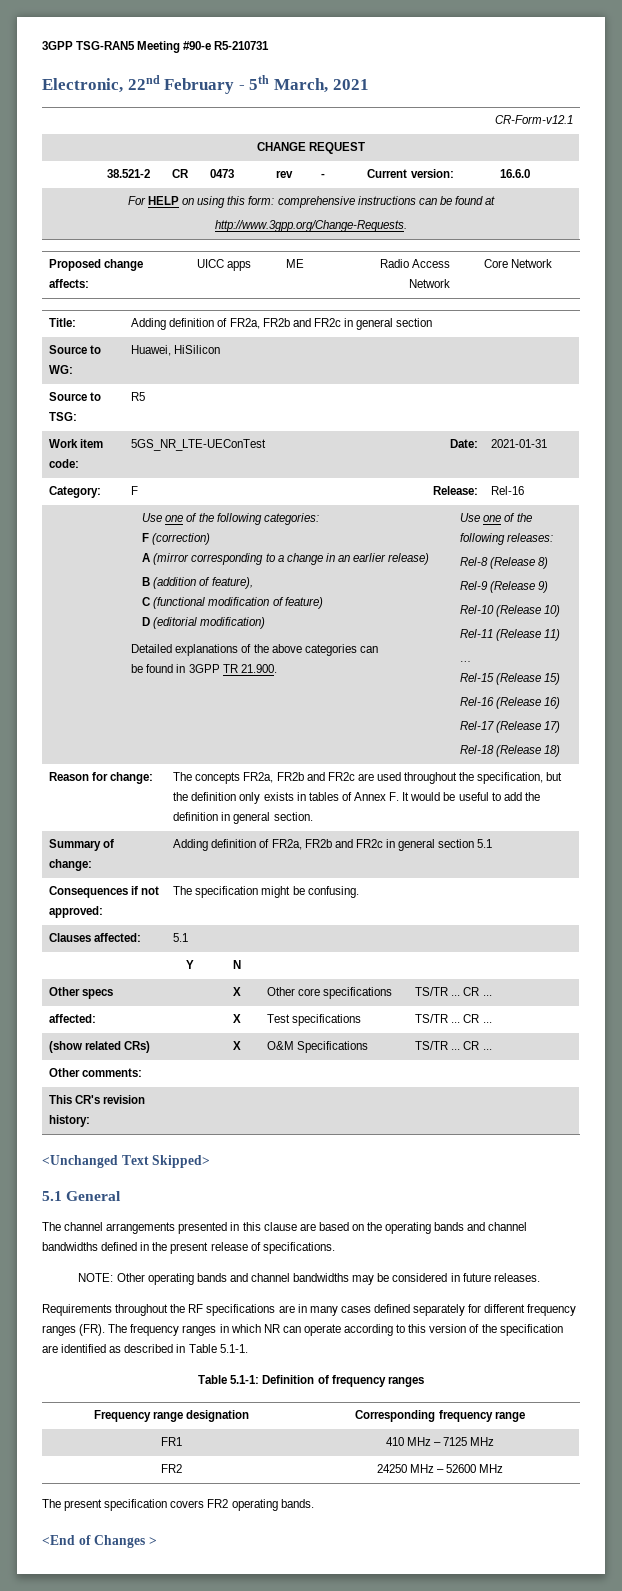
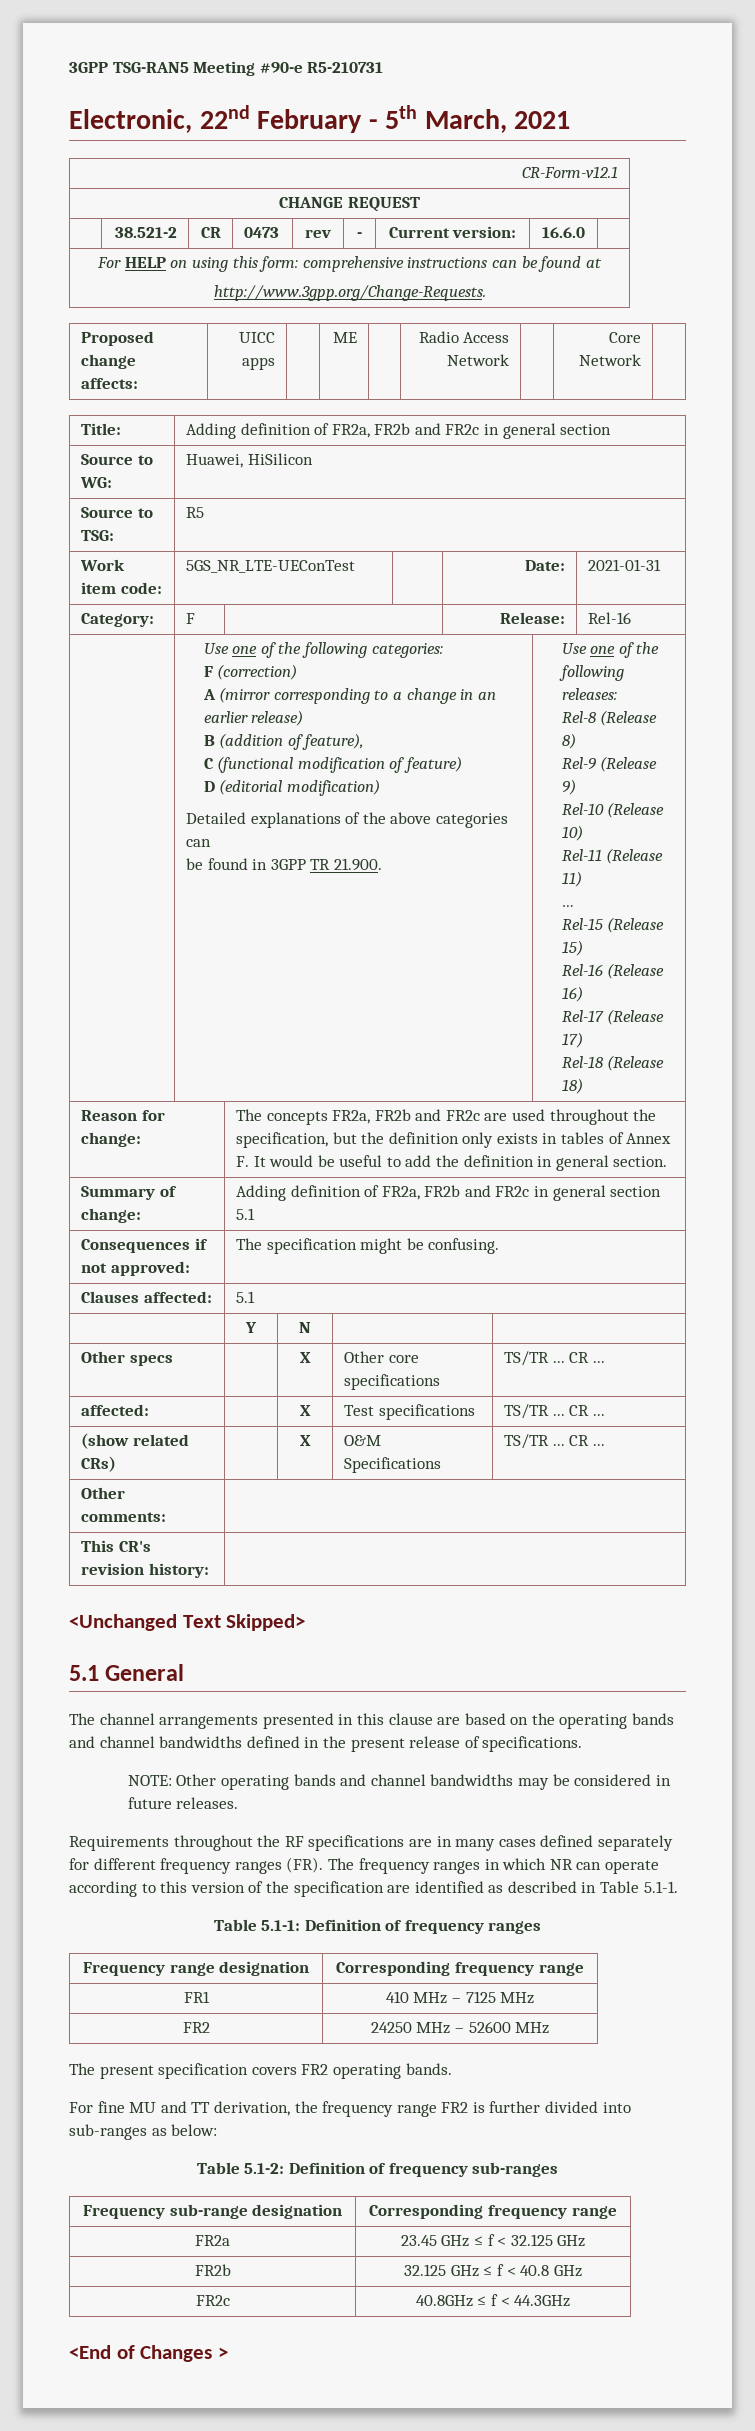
(314, 1503) none -> [69,2101,631,2117] [69,2124,218,2140] [196,2162,559,2177] [82,2204,343,2219] [369,2204,617,2219] [195,2235,230,2246] [400,2234,586,2247] [194,2264,231,2276] [404,2264,582,2277] [195,2295,230,2306] [415,2294,571,2307] // For fine MU and TT derivation, the frequency range FR2 is further divided into sub-ranges as below: // Table 5.1-2: Definition of frequency sub-ranges // Frequency sub-range designation | Corresponding frequency range // FR2a | 23.45 GHz ≤ f < 32.125 GHz // FR2b | 32.125 GHz ≤ f < 40.8 GHz // FR2c | 40.8GHz ≤ f < 44.3GHz

